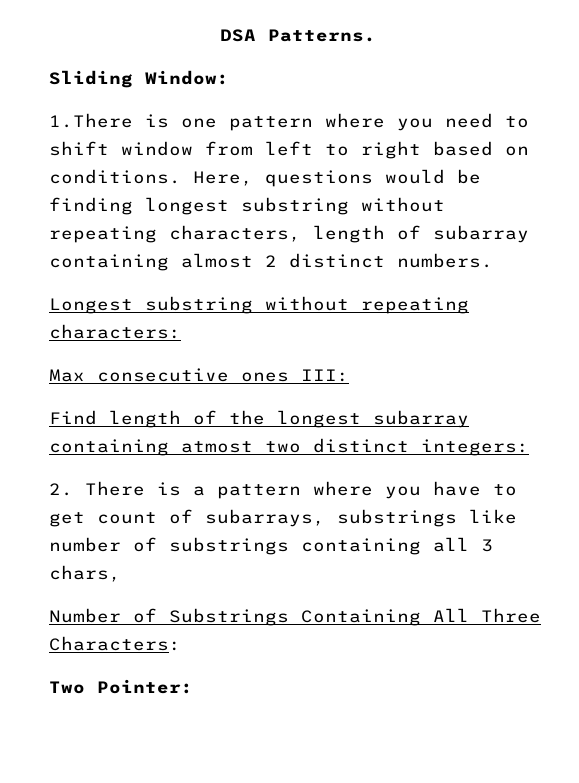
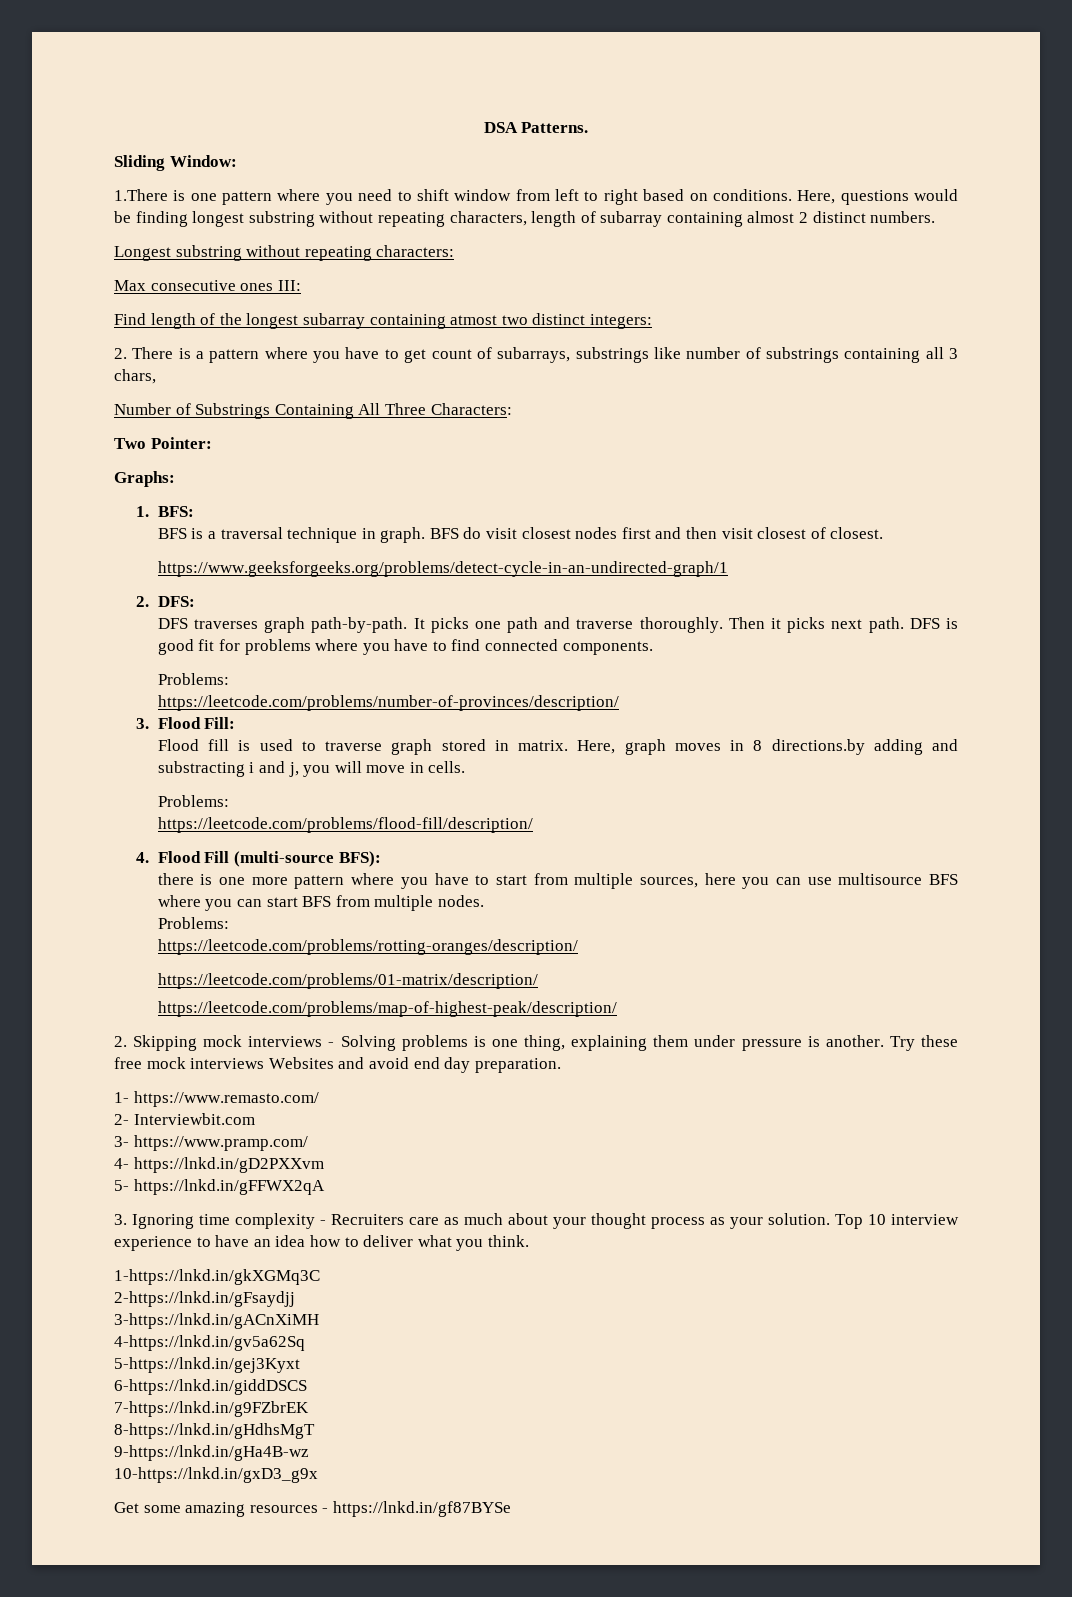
(193, 686) none -> [114,471,175,487] [135,506,194,517] [157,527,884,543] [157,561,728,577] [135,596,195,607] [157,617,958,633] [157,639,653,655] [157,673,229,685] [157,695,619,711] [135,717,236,729] [157,739,959,755] [157,761,466,777] [157,795,229,807] [157,817,533,833] [135,851,381,867] [157,873,959,889] [157,895,484,911] [157,917,229,929] [157,939,578,955] [157,973,538,989] [157,1001,617,1017] [114,1035,959,1051] [114,1057,561,1073] [114,1091,319,1107] [114,1113,255,1125] [114,1135,308,1151] [114,1157,324,1173] [114,1179,325,1195] [114,1213,959,1229] [114,1235,529,1251] [114,1269,320,1285] [114,1291,295,1307] [114,1313,319,1329] [114,1335,305,1351] [114,1357,300,1373] [114,1379,307,1395] [114,1401,309,1417] [114,1423,315,1439] [114,1445,309,1461] [114,1467,318,1483] [114,1501,511,1517] // Graphs: // 1. BFS: // BFS is a traversal technique in graph. BFS do visit closest nodes first and then visit closest of closest. // https://www.geeksforgeeks.org/problems/detect-cycle-in-an-undirected-graph/1 // 2. DFS: // DFS traverses graph path-by-path. It picks one path and traverse thoroughly. Then it picks next path. DFS is good fit for problems where you have to find connected components. // Problems: // https://leetcode.com/problems/number-of-provinces/description/ // 3. Flood Fill: // Flood fill is used to traverse graph stored in matrix. Here, graph moves in 8 directions.by adding and substracting i and j, you will move in cells. // Problems: // https://leetcode.com/problems/flood-fill/description/ // 4. Flood Fill (multi-source BFS): // there is one more pattern where you have to start from multiple sources, here you can use multisource BFS where you can start BFS from multiple nodes. // Problems: // https://leetcode.com/problems/rotting-oranges/description/ // https://leetcode.com/problems/01-matrix/description/ // https://leetcode.com/problems/map-of-highest-peak/description/ // 2. Skipping mock interviews - Solving problems is one thing, explaining them under pressure is another. Try these free mock interviews Websites and avoid end day preparation. // 1- https://www.remasto.com/ // 2- Interviewbit.com // 3- https://www.pramp.com/ // 4- https://lnkd.in/gD2PXXvm // 5- https://lnkd.in/gFFWX2qA // 3. Ignoring time complexity - Recruiters care as much about your thought process as your solution. Top 10 interview experience to have an idea how to deliver what you think. // 1-https://lnkd.in/gkXGMq3C // 2-https://lnkd.in/gFsaydjj // 3-https://lnkd.in/gACnXiMH // 4-https://lnkd.in/gv5a62Sq // 5-https://lnkd.in/gej3Kyxt // 6-https://lnkd.in/giddDSCS // 7-https://lnkd.in/g9FZbrEK // 8-https://lnkd.in/gHdhsMgT // 9-https://lnkd.in/gHa4B-wz // 10-https://lnkd.in/gxD3_g9x // Get some amazing resources - https://lnkd.in/gf87BYSe

